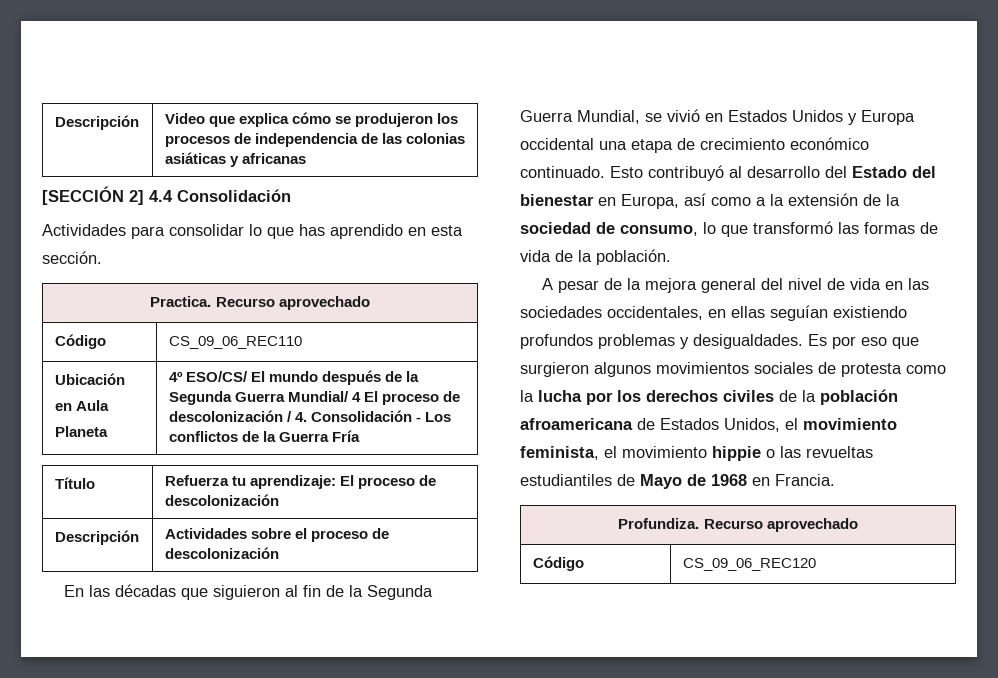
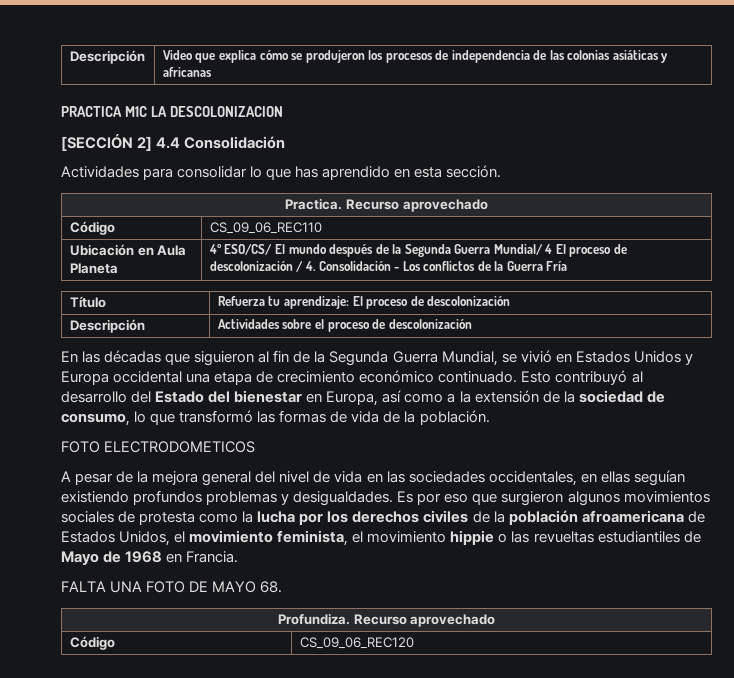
(306, 158) none -> [61,106,283,117] // PRACTICA M1C LA DESCOLONIZACION
(671, 257) none -> [61,441,256,453] // FOTO ELECTRODOMETICOS
(835, 480) none -> [61,581,283,593] // FALTA UNA FOTO DE MAYO 68.

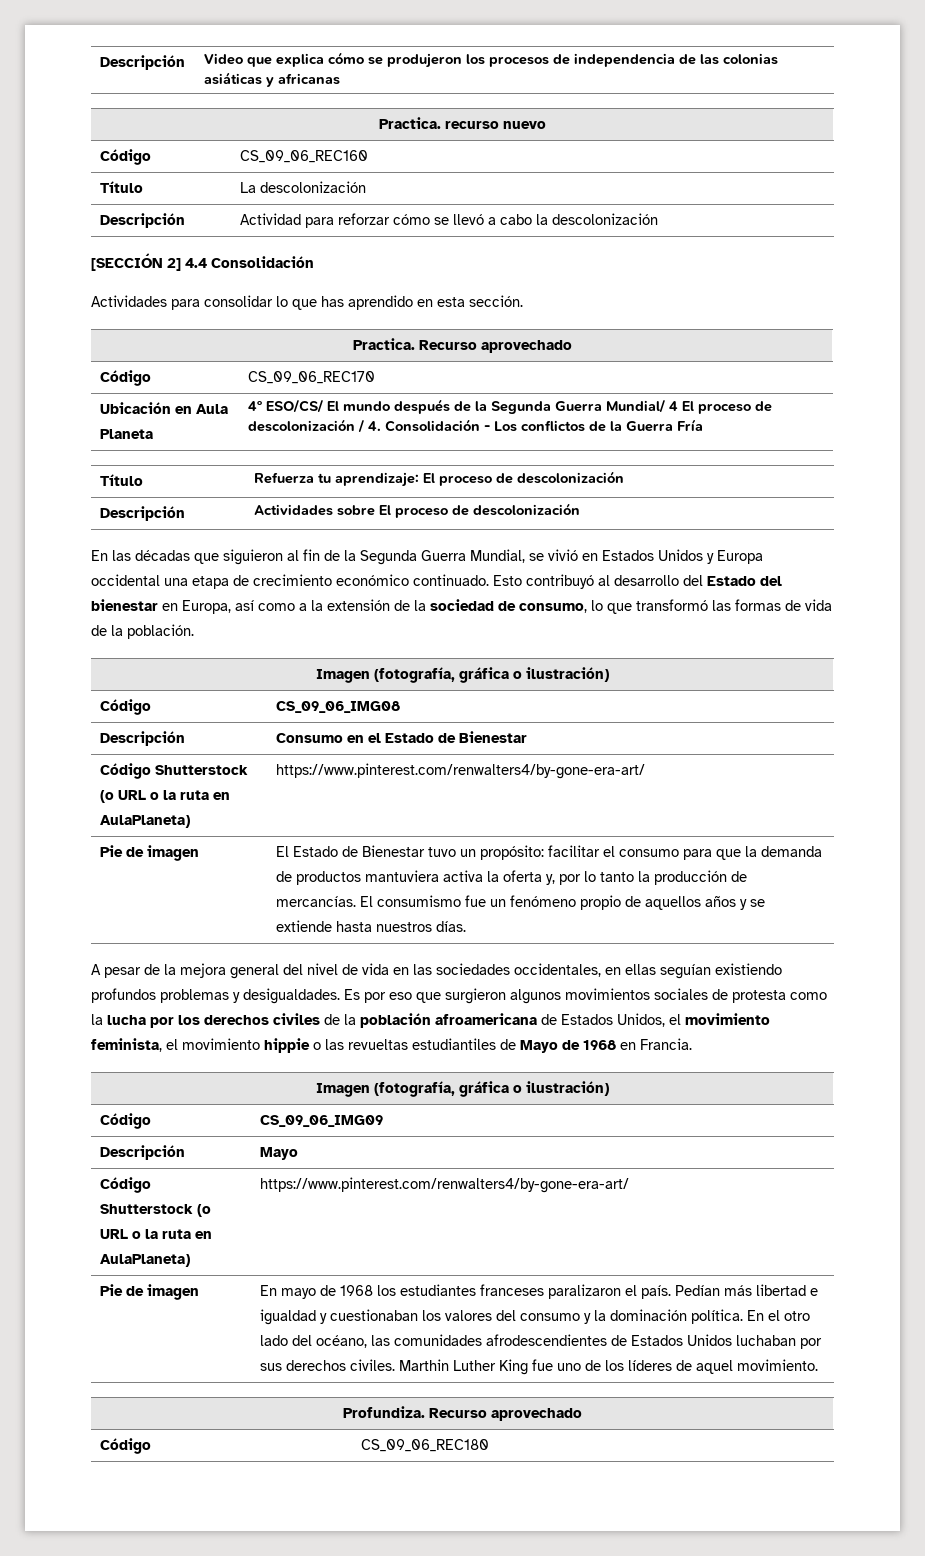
[61,106,283,117] // PRACTICA M1C LA DESCOLONIZACION -> [379,117,546,129] [100,149,152,165] [240,150,369,163] [100,181,144,193] [240,181,367,193] [100,213,186,228] [240,213,659,228] // Practica. recurso nuevo // Código | CS_09_06_REC160 // Título | La descolonización // Descripción | Actividad para reforzar cómo se llevó a cabo la descolonización
[209,222,322,234] CS_09_06_REC110 -> [248,371,376,384] CS_09_06_REC170
[314,319,324,329] el -> [379,505,392,515] El
[61,441,256,453] // FOTO ELECTRODOMETICOS -> [316,667,609,683] [100,699,152,715] [276,701,401,713] [100,731,186,746] [276,731,528,743] [100,763,249,779] [100,790,231,803] [100,815,191,828] [276,763,646,779] [100,845,200,861] [276,845,823,860] [276,870,748,885] [276,895,766,910] [276,920,467,932] // Imagen (fotografía, gráfica o ilustración) // Código | CS_09_06_IMG08 // Descripción | Consumo en el Estado de Bienestar // Código Shutterstock (o URL o la ruta en AulaPlaneta) | https://www.pinterest.com/renwalters4/by-gone-era-art/ // Pie de imagen | El Estado de Bienestar tuvo un propósito: facilitar el consumo para que la demanda de productos mantuviera activa la oferta y, por lo tanto la producción de mercancías. El consumismo fue un fenómeno propio de aquellos años y se extiende hasta nuestros días.
[61,581,283,593] // FALTA UNA FOTO DE MAYO 68. -> [316,1081,609,1097] [100,1113,152,1129] [260,1115,384,1127] [100,1145,186,1160] [260,1147,299,1160] [100,1177,152,1193] [100,1204,212,1217] [100,1229,213,1239] [100,1254,191,1267] [260,1177,630,1193] [100,1284,200,1300] [260,1284,819,1299] [260,1309,811,1325] [260,1334,823,1349] [260,1359,819,1375] // Imagen (fotografía, gráfica o ilustración) // Código | CS_09_06_IMG09 // Descripción | Mayo // Código Shutterstock (o URL o la ruta en AulaPlaneta) | https://www.pinterest.com/renwalters4/by-gone-era-art/ // Pie de imagen | En mayo de 1968 los estudiantes franceses paralizaron el país. Pedían más libertad e igualdad y cuestionaban los valores del consumo y la dominación política. En el otro lado del océano, las comunidades afrodescendientes de Estados Unidos luchaban por sus derechos civiles. Marthin Luther King fue uno de los líderes de aquel movimiento.
[299,637,414,649] CS_09_06_REC120 -> [361,1439,490,1452] CS_09_06_REC180

